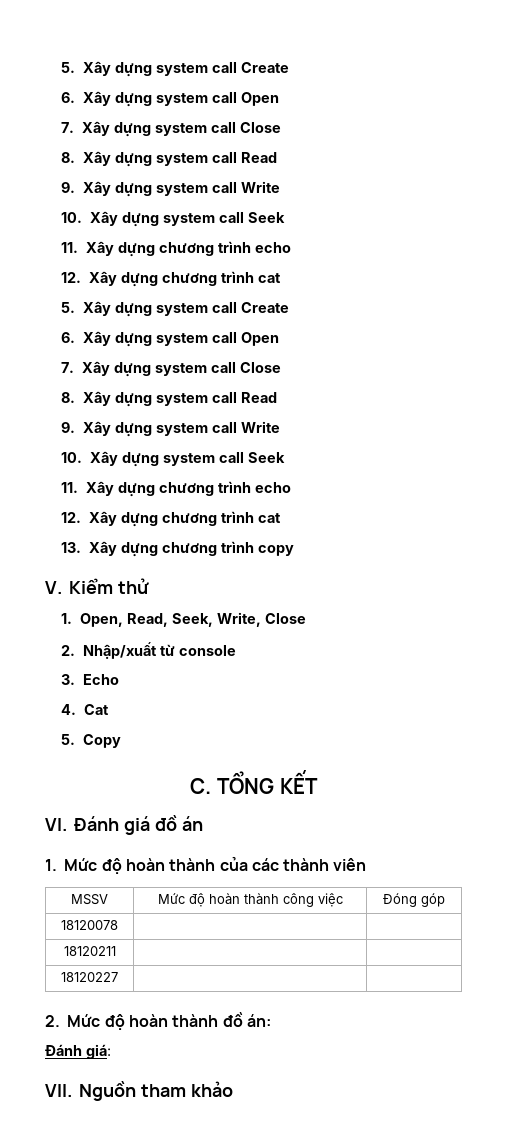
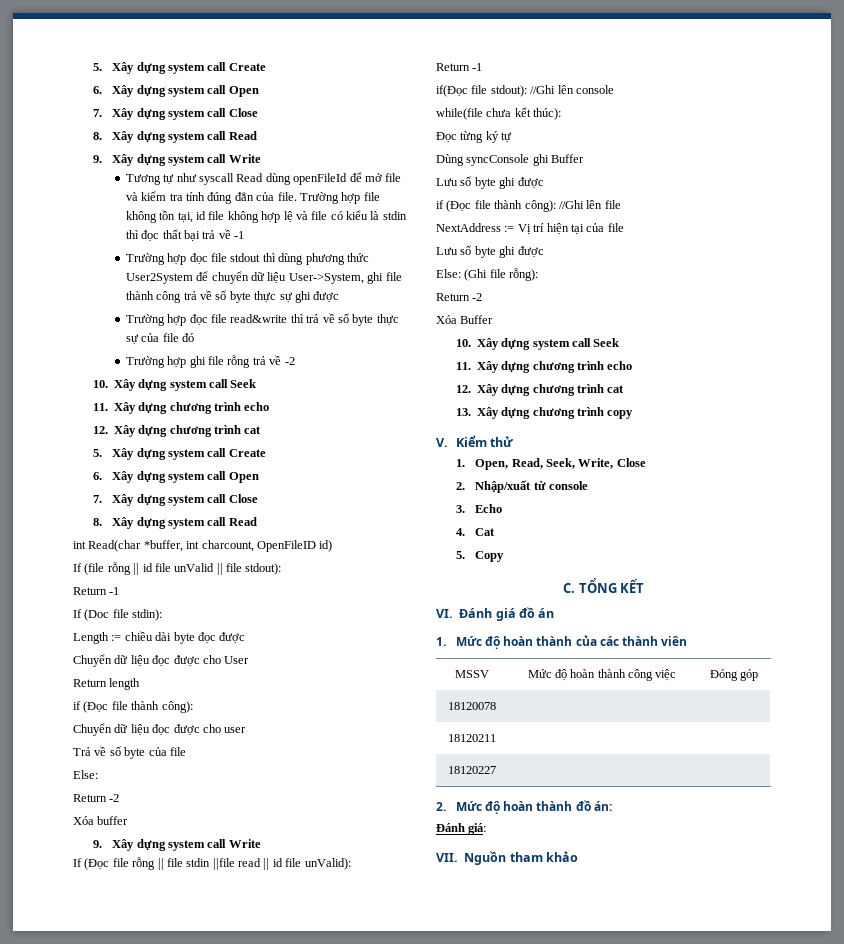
(280, 187) none -> [125,172,402,185] [125,191,380,204] [125,210,407,223] [125,229,245,242] [125,253,369,265] [125,271,402,284] [125,290,340,303] [125,313,399,326] [125,333,195,345] [125,355,295,368] // Tương tự như syscall Read dùng openFileId để mở file và kiểm tra tính đúng đắn của file. Trường hợp file không tồn tại, id file không hợp lệ và file có kiểu là stdin thì đọc thất bại trả về -1 // Trường hợp đọc file stdout thì dùng phương thức User2System để chuyển dữ liệu User->System, ghi file thành công trả về số byte thực sự ghi được // Trường hợp đọc file read&write thì trả về số byte thực sự của file đó // Trường hợp ghi file rỗng trả về -2
[61,421,280,437] // 9. Xây dựng system call Write -> [73,540,333,552] [73,562,282,575] [73,587,120,595] [73,609,163,621] [73,631,246,644] [73,654,250,667] [73,678,141,690] [73,701,193,713] [73,723,247,736] [73,746,186,759] [73,770,98,779] [73,794,120,802] [73,816,129,825] [92,839,261,851] [73,857,351,870] [436,63,483,71] [436,85,614,97] [436,107,562,120] [436,131,513,143] [436,154,585,166] [436,176,544,189] [436,200,621,212] [436,223,624,235] [436,245,544,258] [436,268,539,281] [436,293,483,301] [436,315,494,324] // int Read(char *buffer, int charcount, OpenFileID id) // If (file rỗng || id file unValid || file stdout): // Return -1 // If (Doc file stdin): // Length := chiều dài byte đọc được // Chuyển dữ liệu đọc được cho User // Return length // if (Đọc file thành công): // Chuyển dữ liệu đọc được cho user // Trả về số byte của file // Else: // Return -2 // Xóa buffer // 9. Xây dựng system call Write // If (Đọc file rỗng || file stdin ||file read || id file unValid): // Return -1 // if(Đọc file stdout): //Ghi lên console // while(file chưa kết thúc): // Đọc từng ký tự // Dùng syncConsole ghi Buffer // Lưu số byte ghi được // if (Đọc file thành công): //Ghi lên file // NextAddress := Vị trí hiện tại của file // Lưu số byte ghi được // Else: (Ghi file rỗng): // Return -2 // Xóa Buffer

